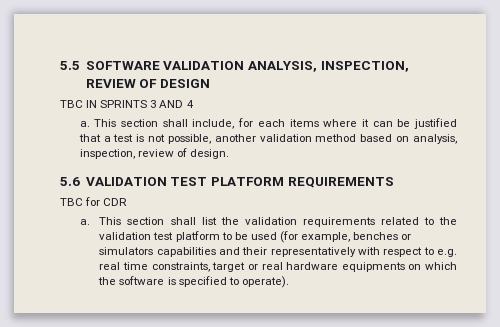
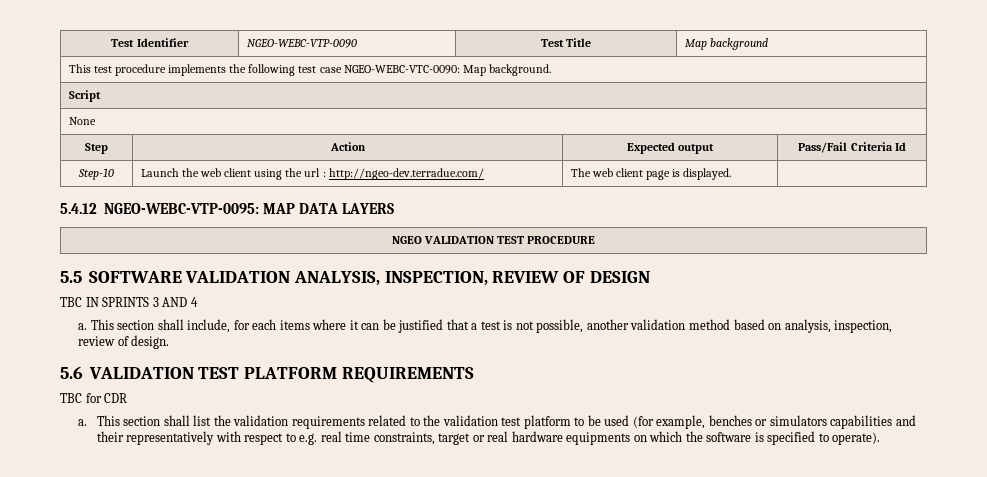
(60, 65) none -> [111,38,189,47] [246,39,357,48] [540,38,592,47] [684,38,768,50] [68,64,551,76] [68,90,101,102] [68,117,96,125] [85,143,108,154] [329,142,366,151] [626,142,715,154] [798,142,906,153] [78,168,114,180] [140,168,484,180] [570,168,732,180] [60,203,394,214] [391,236,596,244] Test Identifier | NGEO-WEBC-VTP-0090 | Test Title | Map background // This test procedure implements the following test case NGEO-WEBC-VTC-0090: Map background. // Script // None // Step | Action | Expected output | Pass/Fail Criteria Id // Step-10 | Launch the web client using the url : http://ngeo-dev.terradue.com/ | The web client page is displayed. | // 5.4.12 NGEO-WEBC-VTP-0095: MAP DATA LAYERS // NGEO VALIDATION TEST PROCEDURE //

